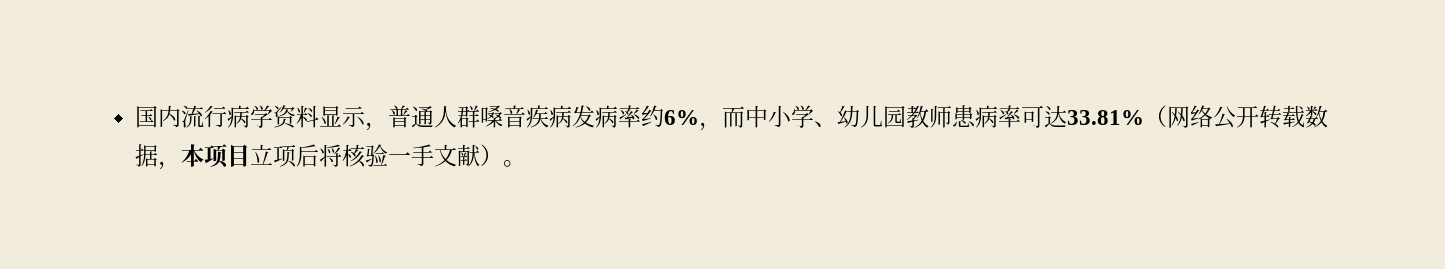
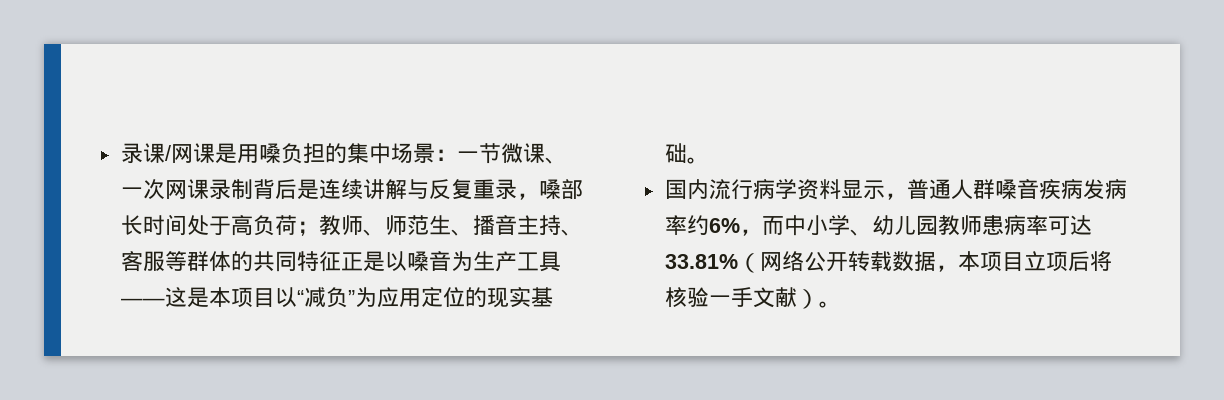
(135, 116) none -> [120,143,567,164] [120,179,583,200] [120,214,583,236] [120,251,561,272] [120,287,553,308] [664,143,709,164] 录课/网课是用嗓负担的集中场景：一节微课、一次网课录制背后是连续讲解与反复重录，嗓部长时间处于高负荷；教师、师范生、播音主持、客服等群体的共同特征正是以嗓音为生产工具——这是本项目以“减负”为应用定位的现实基础。 //

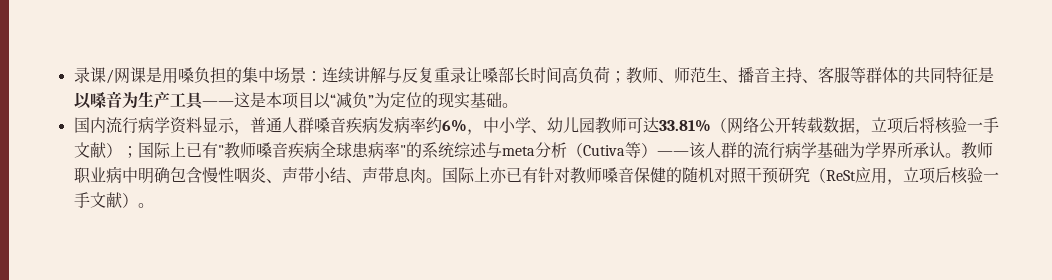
[456,143,567,164] [120,179,319,200] 一节微课、一次网课录制背后是 -> (322, 76) none
[516,193,539,200] ， -> [465,67,482,82] 让
[186,215,231,235] 处于 -> (562, 75) none
[340,252,363,271] 正 -> (978, 75) none
[376,287,421,308] 应用 -> (390, 100) none
[761,216,784,235] 而 -> (483, 132) none
[981,214,1048,236] 患病率 -> (627, 125) none
[957,251,1024,271] 本项目 -> (871, 132) none
(819, 299) none -> [121,141,993,159] [73,166,999,185] [73,192,138,208] ；国际上已有"教师嗓音疾病全球患病率"的系统综述与meta分析（Cutiva等）——该人群的流行病学基础为学界所承认。教师职业病中明确包含慢性咽炎、声带小结、声带息肉。国际上亦已有针对教师嗓音保健的随机对照干预研究（ReSt应用，立项后核验一手文献）

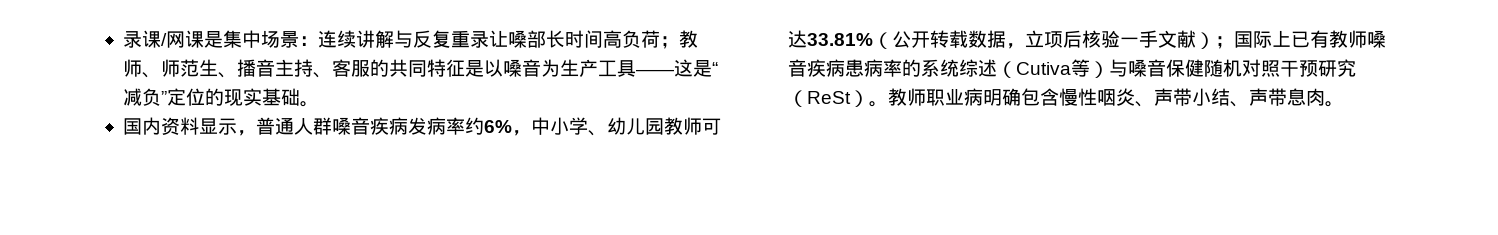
[161,67,242,84] 用嗓负担的 -> (223, 39) none
[849,67,898,83] 等群体 -> (370, 68) none
[265,92,331,109] 本项目以 -> (712, 68) none
[373,92,390,108] 为 -> (167, 97) none
[105,116,170,134] 流行病学 -> (161, 126) none
[726,117,759,134] 网络 -> (892, 40) none
[918,117,935,133] 将 -> (1082, 39) none
[217,145,224,156] " -> (1329, 39) none
[319,141,945,159] 全球患病率"的系统综述与meta分析（Cutiva等）——该人群的流行病学基础为学界所承认 -> [844,59,1356,78] [787,90,869,107] 患病率的系统综述（Cutiva等）与嗓音保健随机对照干预研究（ReSt）
[121,167,138,183] 中 -> (983, 97) none
[441,167,999,185] [73,192,154,208] 国际上亦已有针对教师嗓音保健的随机对照干预研究（ReSt应用，立项后核验一手文献）。 -> (1344, 104) none

